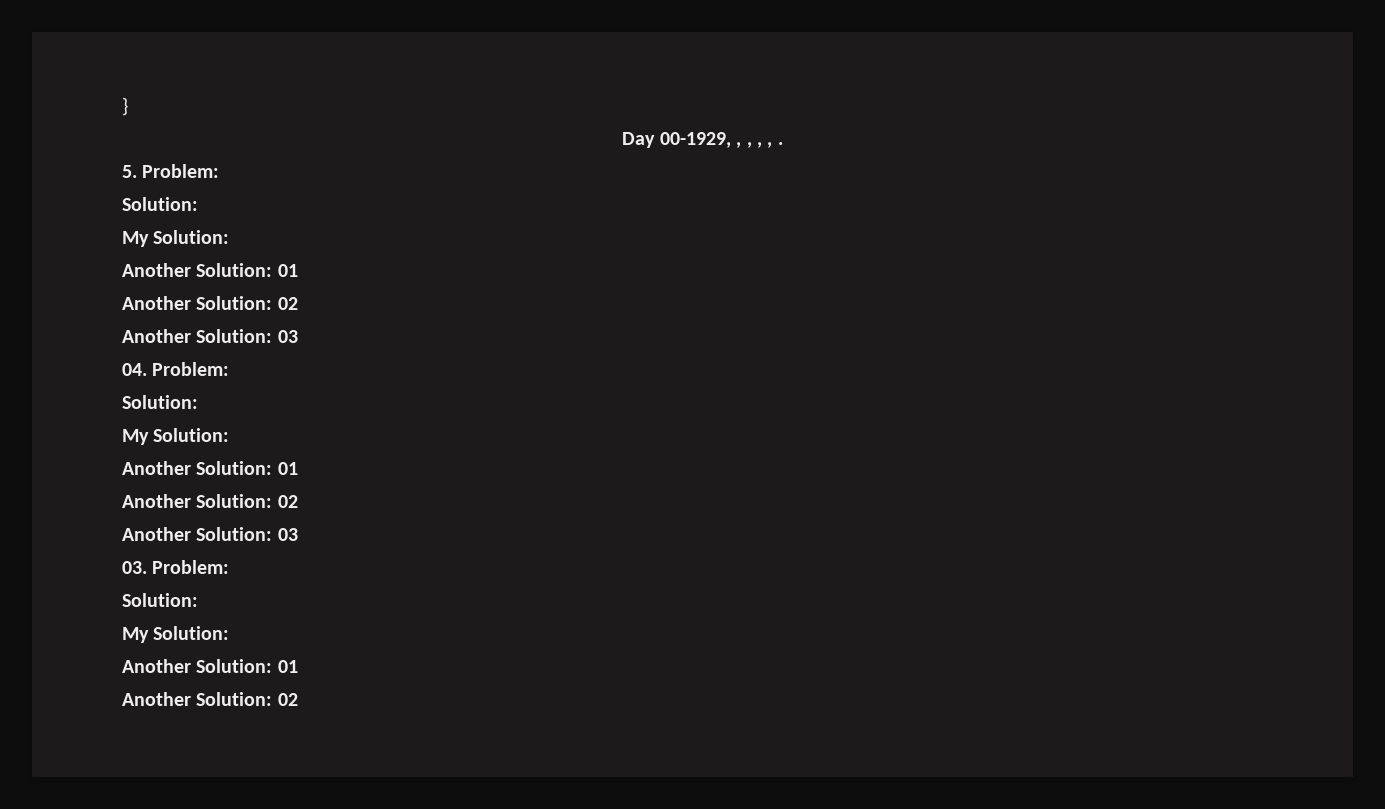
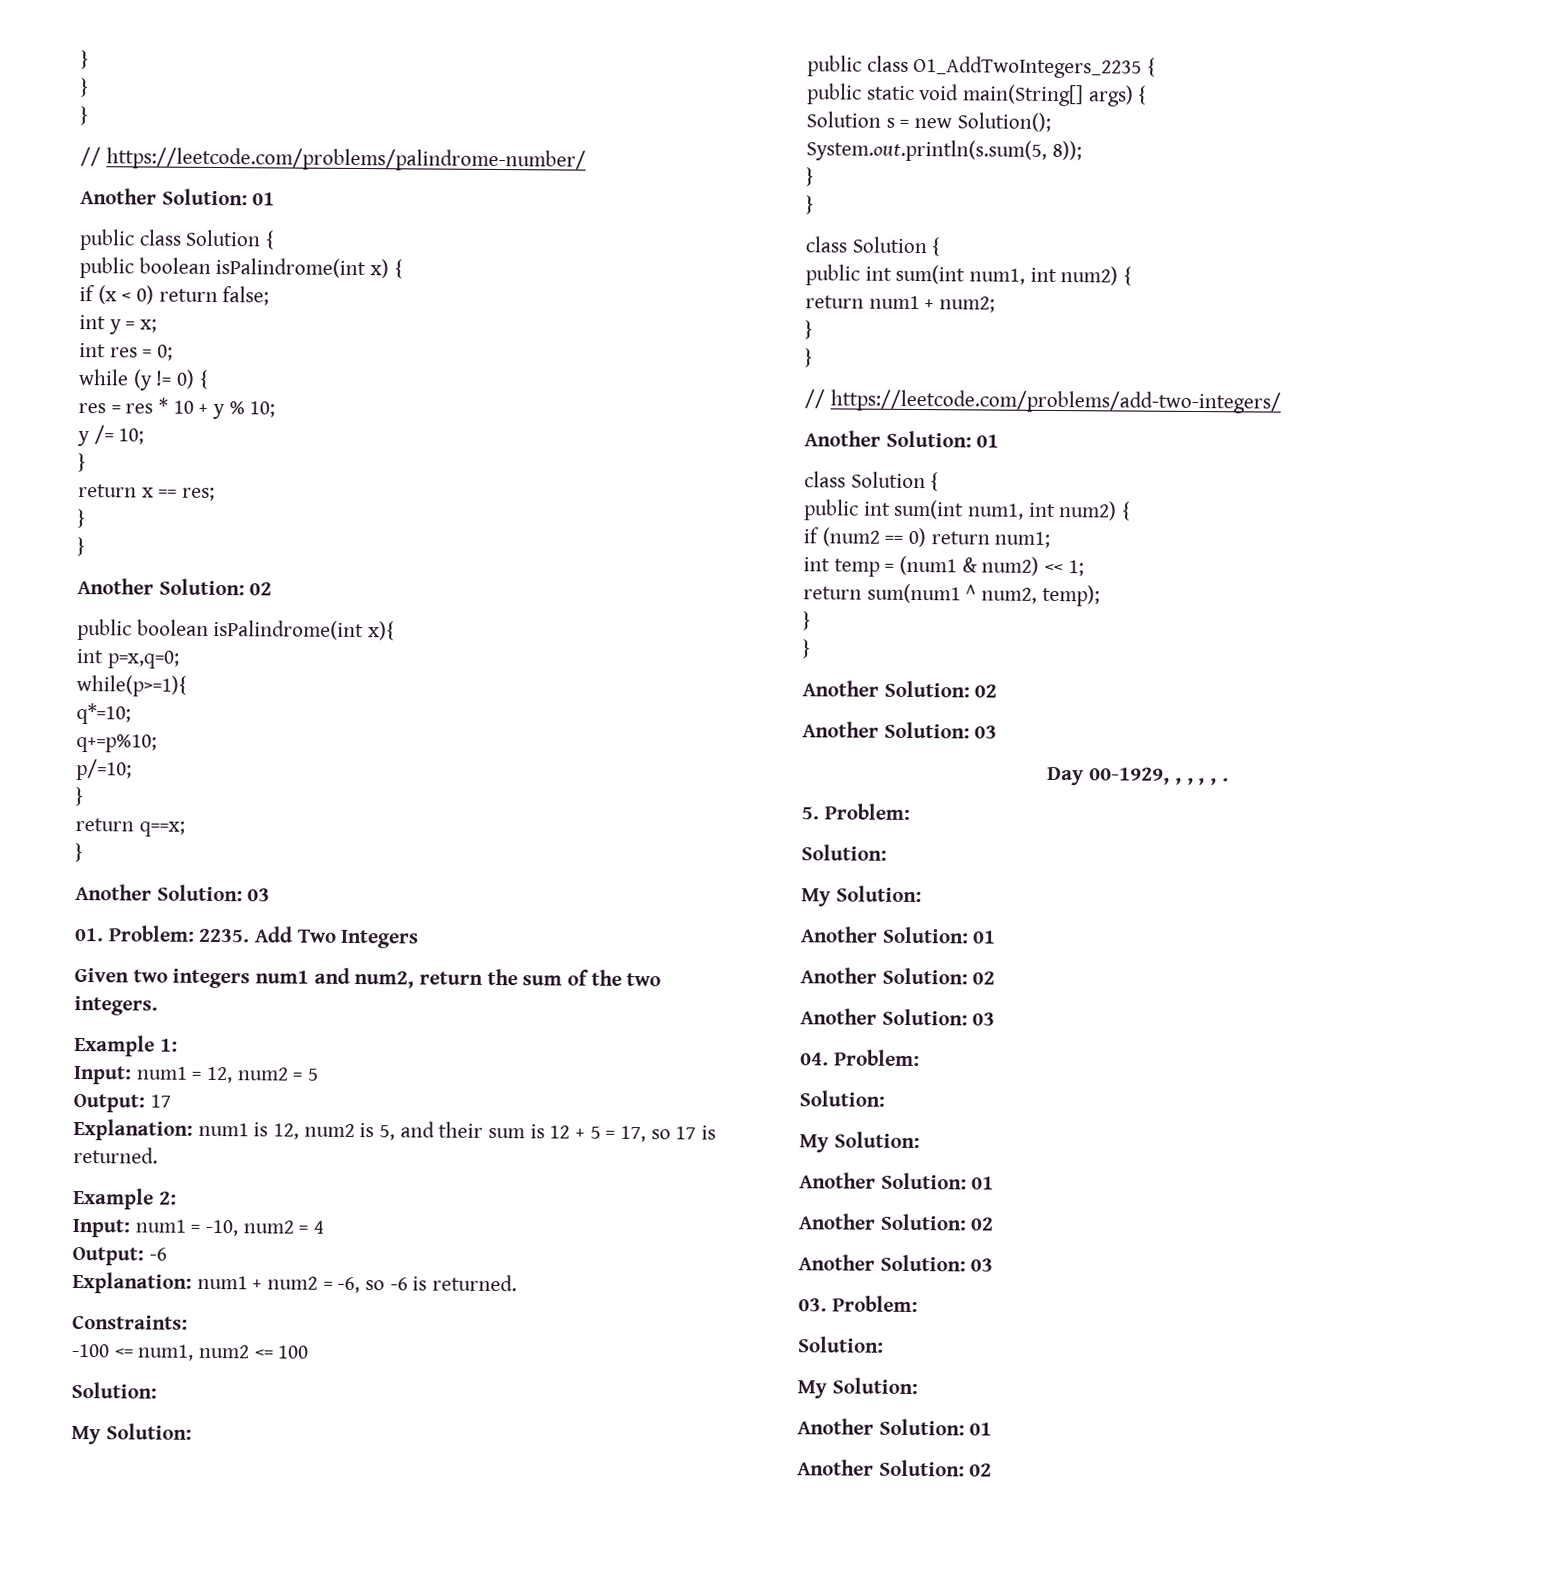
[122,97,128,116] } -> [81,50,89,70] [80,78,89,98] [80,106,88,126] [80,147,586,172] [80,188,276,206] [79,229,275,251] [79,257,402,279] [79,285,270,306] [79,315,158,335] [79,343,174,361] [78,369,208,391] [78,397,276,420] [77,425,145,447] [78,453,86,473] [78,484,216,501] [77,509,86,529] [77,537,85,557] [77,578,273,596] [77,619,395,641] [76,649,180,669] [76,675,186,697] [76,703,131,725] [76,734,157,753] [76,759,132,781] [75,787,84,807] [75,818,185,837] [75,843,83,863] [75,883,271,902] [74,925,420,949] [74,967,662,989] [74,995,158,1016] [74,1034,178,1057] [73,1065,320,1085] [73,1093,171,1113] [73,1118,717,1143] [73,1146,158,1164] [73,1187,177,1210] [72,1218,325,1238] [72,1246,167,1266] [72,1271,518,1294] [72,1314,188,1330] [71,1343,310,1361] [71,1381,157,1399] [71,1423,192,1445] [807,55,1156,79] [806,83,1147,107] [806,111,1051,132] [806,139,1082,162] [806,167,814,187] [806,195,814,215] [805,236,940,257] [805,264,1132,286] [805,295,996,313] [805,320,813,340] [805,348,813,368] [804,389,1281,414] [804,430,1000,448] [804,471,939,492] [803,499,1131,521] [803,527,1051,548] [803,555,1084,577] [803,583,1100,607] [803,611,811,631] [802,639,811,659] [802,680,998,698] [802,721,998,739] } // } // } // // https://leetcode.com/problems/palindrome-number/ // Another Solution: 01 // public class Solution { // public boolean isPalindrome(int x) { // if (x < 0) return false; // int y = x; // int res = 0; // while (y != 0) { // res = res * 10 + y % 10; // y /= 10; // } // return x == res; // } // } // Another Solution: 02 // public boolean isPalindrome(int x){ // int p=x,q=0; // while(p>=1){ // q*=10; // q+=p%10; // p/=10; // } // return q==x; // } // Another Solution: 03 // 01. Problem: 2235. Add Two Integers // Given two integers num1 and num2, return the sum of the two integers. // Example 1: // Input: num1 = 12, num2 = 5 // Output: 17 // Explanation: num1 is 12, num2 is 5, and their sum is 12 + 5 = 17, so 17 is returned. // Example 2: // Input: num1 = -10, num2 = 4 // Output: -6 // Explanation: num1 + num2 = -6, so -6 is returned. // Constraints: // -100 <= num1, num2 <= 100 // Solution: // My Solution: // public class O1_AddTwoIntegers_2235 { // public static void main(String[] args) { // Solution s = new Solution(); // System.out.println(s.sum(5, 8)); // } // } // class Solution { // public int sum(int num1, int num2) { // return num1 + num2; // } // } // // https://leetcode.com/problems/add-two-integers/ // Another Solution: 01 // class Solution { // public int sum(int num1, int num2) { // if (num2 == 0) return num1; // int temp = (num1 & num2) << 1; // return sum(num1 ^ num2, temp); // } // } // Another Solution: 02 // Another Solution: 03

